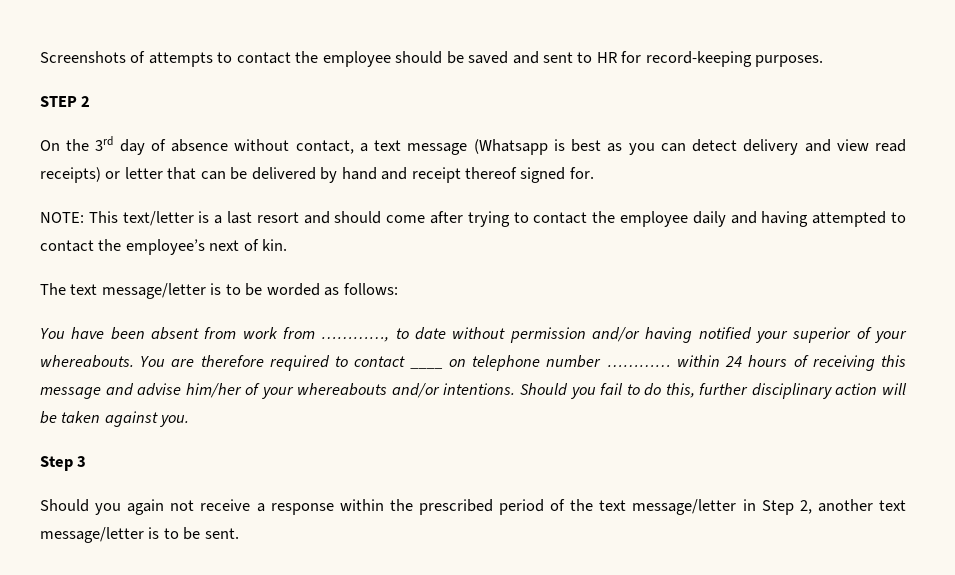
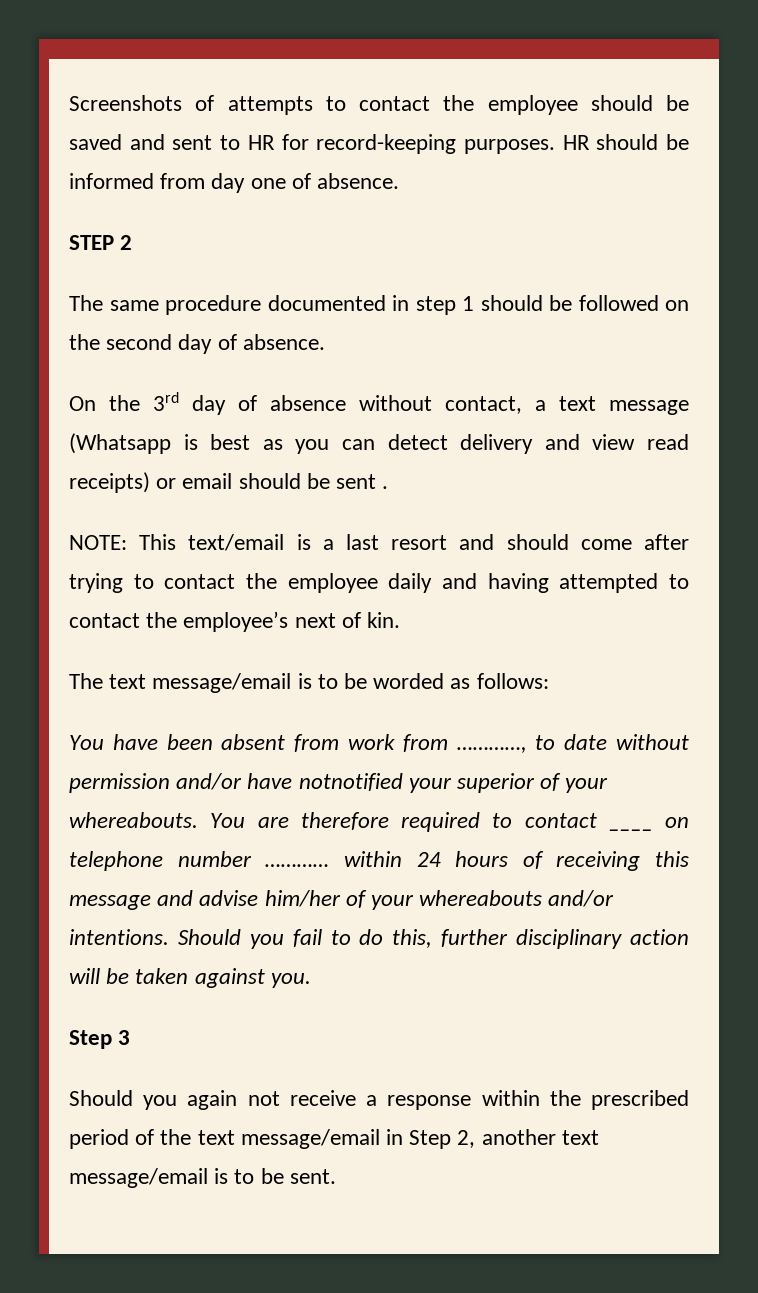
[40,96,91,107] // STEP 2 -> [562,134,689,150] [69,173,400,193] [69,235,133,250] [69,295,689,315] [69,334,325,354] HR should be informed from day one of absence. // STEP 2 // The same procedure documented in step 1 should be followed on the second day of absence.
[124,167,594,183] letter that can be delivered by hand and receipt thereof signed for. -> [182,473,389,489] email should be sent .
[122,211,194,226] text/letter -> [188,534,285,551] text/email
[101,283,206,299] message/letter -> [152,673,292,693] message/email
[645,327,752,343] having notified -> [247,773,403,791] have notnotified
[632,499,737,515] message/letter -> [240,1129,380,1149] message/email
[40,527,144,543] message/letter -> [69,1168,208,1188] message/email

